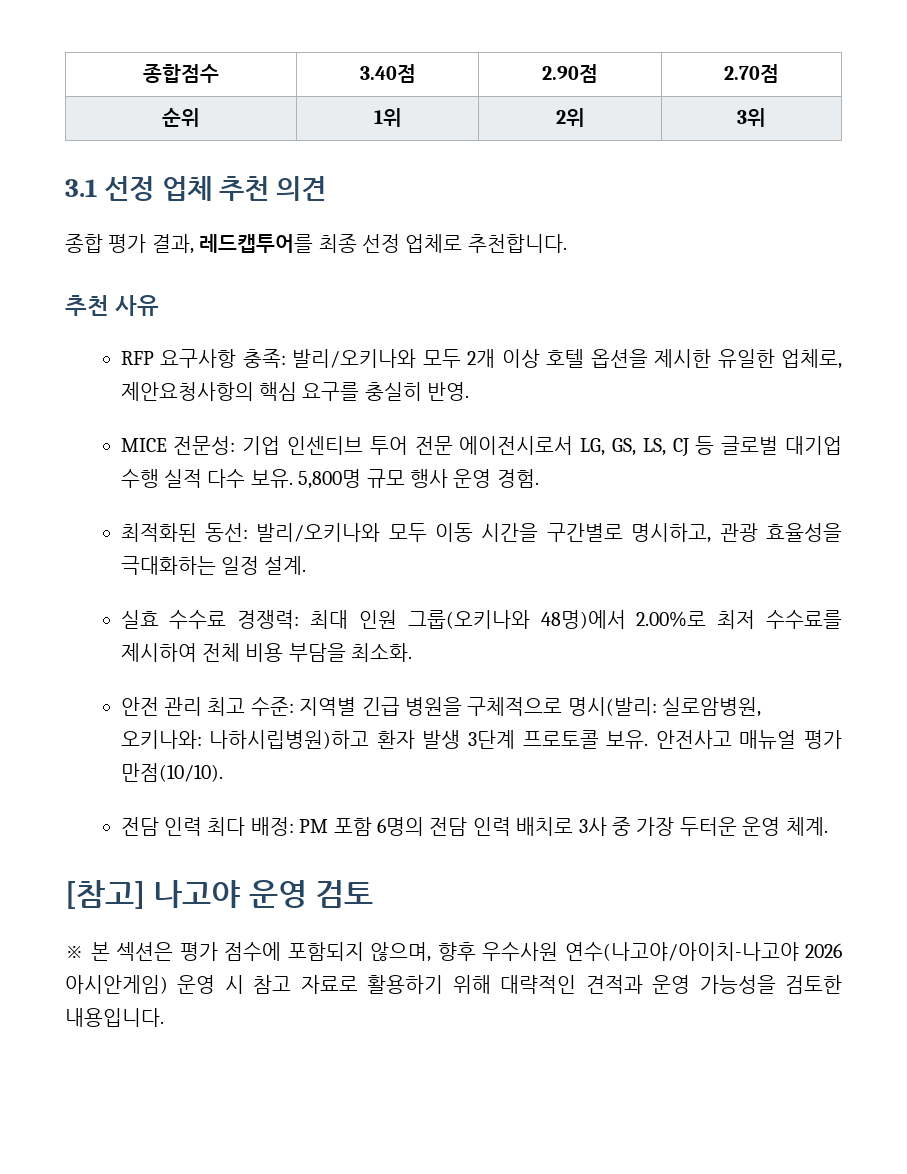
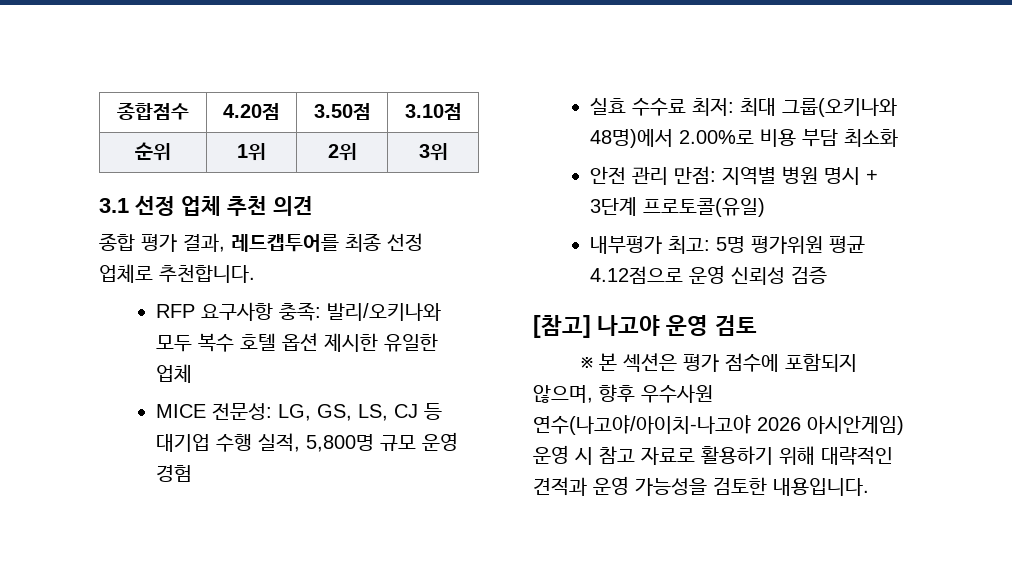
[359,64,416,83] [542,64,598,83] [724,64,779,83] 3.40점 | 2.90점 | 2.70점 -> [223,103,280,120] [313,103,371,120] [404,103,462,120] 4.20점 | 3.50점 | 3.10점
[65,295,160,316] // 추천 사유 -> (255, 273) none
[467,349,842,369] [120,382,470,401] [120,436,574,455] 2개 이상 호텔 옵션을 제시한 유일한 업체로, 제안요청사항의 핵심 요구를 충실히 반영. // MICE 전문성: 기업 인센티브 투어 전문 에이전시로서 -> [198,333,439,352] [156,364,193,383] [156,403,273,420] 복수 호텔 옵션 제시한 유일한 업체 // MICE 전문성:
[721,436,779,455] 글로벌 -> (443, 411) none
[163,469,539,489] [120,523,842,543] [120,556,307,575] [120,610,842,629] [120,643,413,662] [120,697,762,717] [120,730,843,749] [120,763,223,782] [120,817,828,836] 실적 다수 보유. 5,800명 규모 행사 운영 경험. // 최적화된 동선: 발리/오키나와 모두 이동 시간을 구간별로 명시하고, 관광 효율성을 극대화하는 일정 설계. // 실효 수수료 경쟁력: 최대 인원 그룹(오키나와 48명)에서 2.00%로 최저 수수료를 제시하여 전체 비용 부담을 최소화. // 안전 관리 최고 수준: 지역별 긴급 병원을 구체적으로 명시(발리: 실로암병원, 오키나와: 나하시립병원)하고 환자 발생 3단계 프로토콜 보유. 안전사고 매뉴얼 평가 만점(10/10). // 전담 인력 최다 배정: PM 포함 6명의 전담 인력 배치로 3사 중 가장 두터운 운영 체계. -> [258,432,459,452] [156,465,193,482] [590,98,898,117] [590,129,899,148] [590,166,879,185] [590,197,766,217] [590,236,866,254] [590,265,828,285] 실적, 5,800명 규모 운영 경험 // 실효 수수료 최저: 최대 그룹(오키나와 48명)에서 2.00%로 비용 부담 최소화 // 안전 관리 만점: 지역별 병원 명시 + 3단계 프로토콜(유일) // 내부평가 최고: 5명 평가위원 평균 4.12점으로 운영 신뢰성 검증

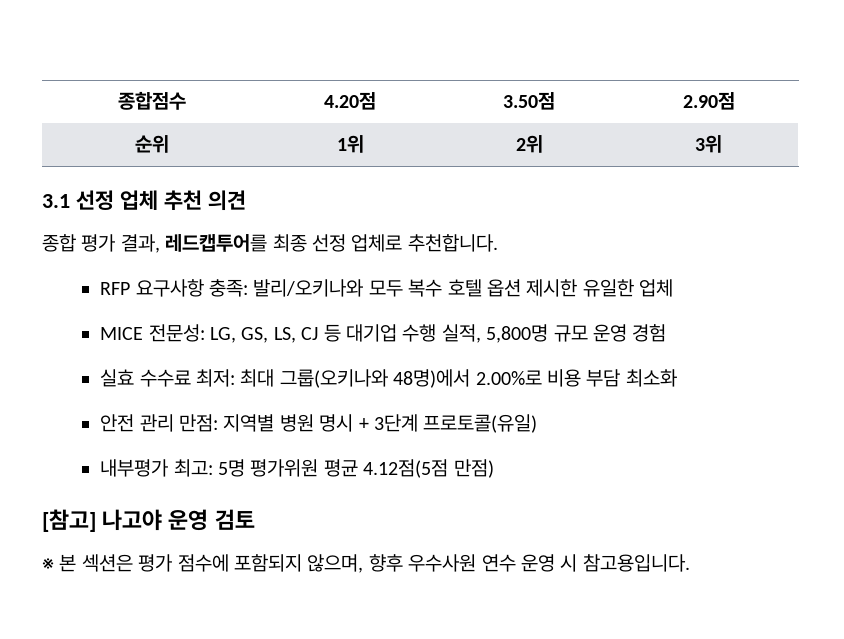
[404,103,462,120] 3.10점 -> [682,92,735,110] 2.90점
[590,265,828,285] 4.12점으로 운영 신뢰성 검증 -> [363,459,494,478] 4.12점(5점 만점)
[533,415,904,435] [533,445,893,465] [533,476,869,496] 연수(나고야/아이치-나고야 2026 아시안게임) 운영 시 참고 자료로 활용하기 위해 대략적인 견적과 운영 가능성을 검토한 내용입니다. -> [481,554,690,572] 연수 운영 시 참고용입니다.

